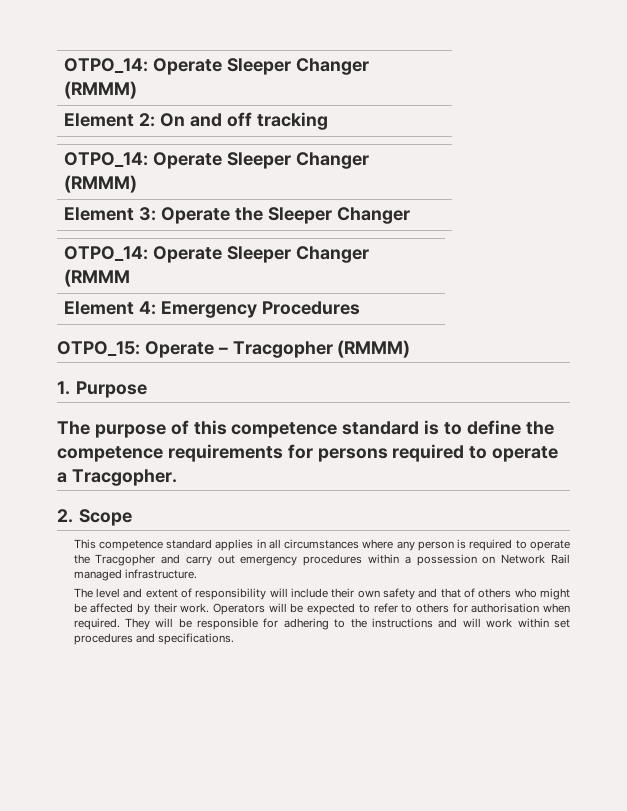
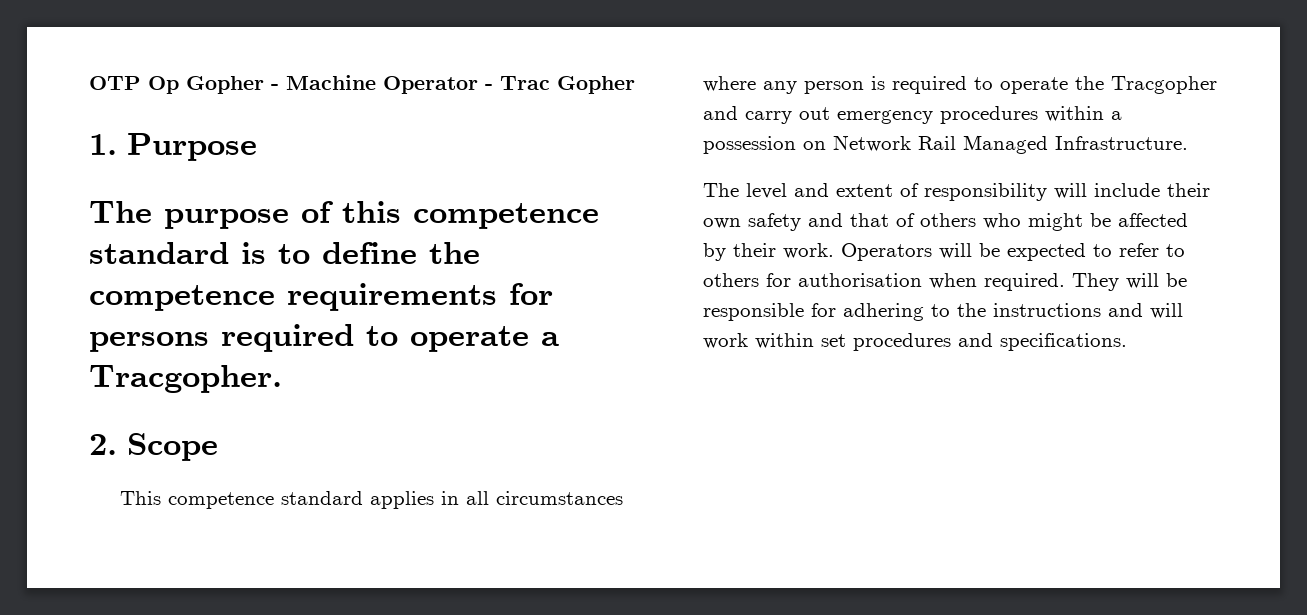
[64,58,369,75] [64,81,138,99] [64,112,328,130] [64,152,369,169] [64,175,138,193] [64,207,410,224] [64,246,369,263] [64,269,131,287] [64,301,360,318] [57,340,411,358] OTPO_14: Operate Sleeper Changer (RMMM) // Element 2: On and off tracking // OTPO_14: Operate Sleeper Changer (RMMM) // Element 3: Operate the Sleeper Changer // OTPO_14: Operate Sleeper Changer (RMMM // Element 4: Emergency Procedures // OTPO_15: Operate – Tracgopher (RMMM) -> [89,75,635,94] OTP Op Gopher - Machine Operator - Trac Gopher
[73,569,197,581] managed infrastructure. -> [963,135,1189,154] Managed Infrastructure.

